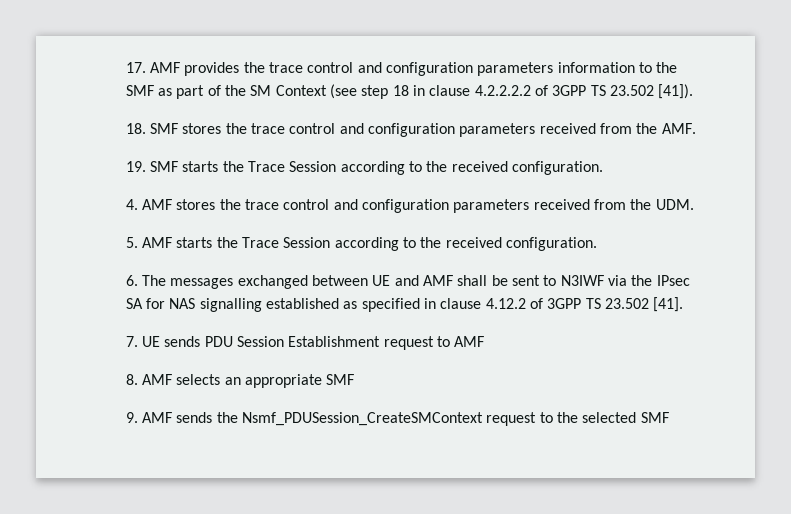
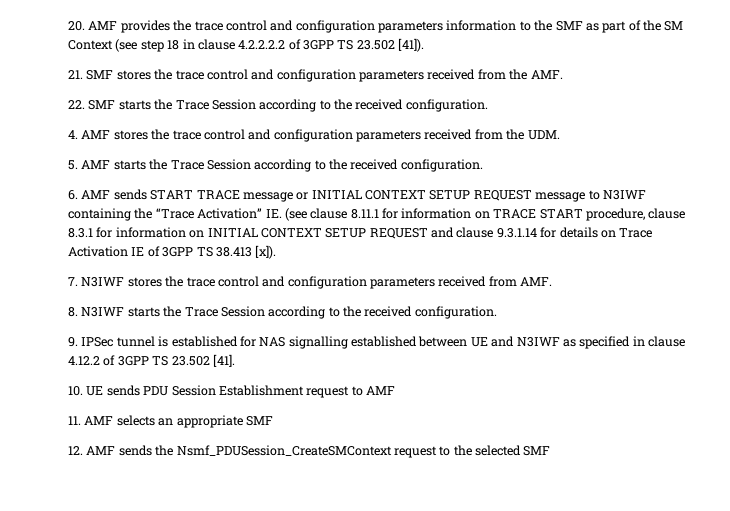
[125,62,146,73] 17. -> [68,21,86,31] 20.
[125,123,146,134] 18. -> [68,70,84,79] 21.
[125,161,146,172] 19. -> [68,100,86,109] 22.
[142,275,690,289] [125,298,340,312] The messages exchanged between UE and AMF shall be sent to N3IWF via the IPsec SA for NAS signalling established -> [81,189,646,202] [68,208,686,221] [68,227,653,239] [68,245,277,259] [68,276,553,289] [68,306,497,319] [68,336,560,349] AMF sends START TRACE message or INITIAL CONTEXT SETUP REQUEST message to N3IWF containing the “Trace Activation” IE. (see clause 8.11.1 for information on TRACE START procedure, clause 8.3.1 for information on INITIAL CONTEXT SETUP REQUEST and clause 9.3.1.14 for details on Trace Activation IE of 3GPP TS 38.413 [x]). // 7. N3IWF stores the trace control and configuration parameters received from AMF. // 8. N3IWF starts the Trace Session according to the received configuration. // 9. IPSec tunnel is established for NAS signalling established between UE and N3IWF
[125,336,138,347] 7. -> [68,386,84,396] 10.
[125,374,138,385] 8. -> [68,416,82,425] 11.
[125,412,138,423] 9. -> [68,446,84,455] 12.

